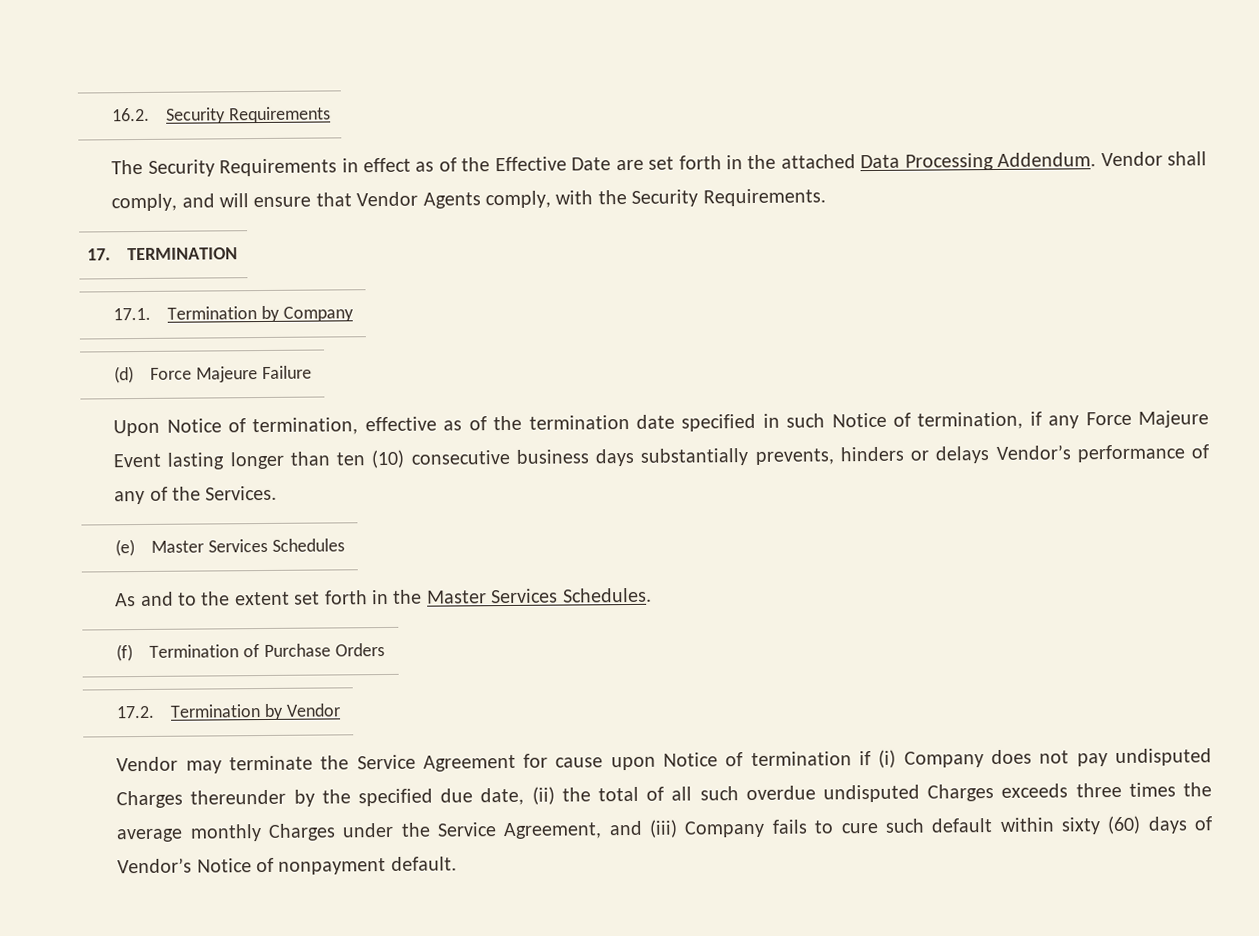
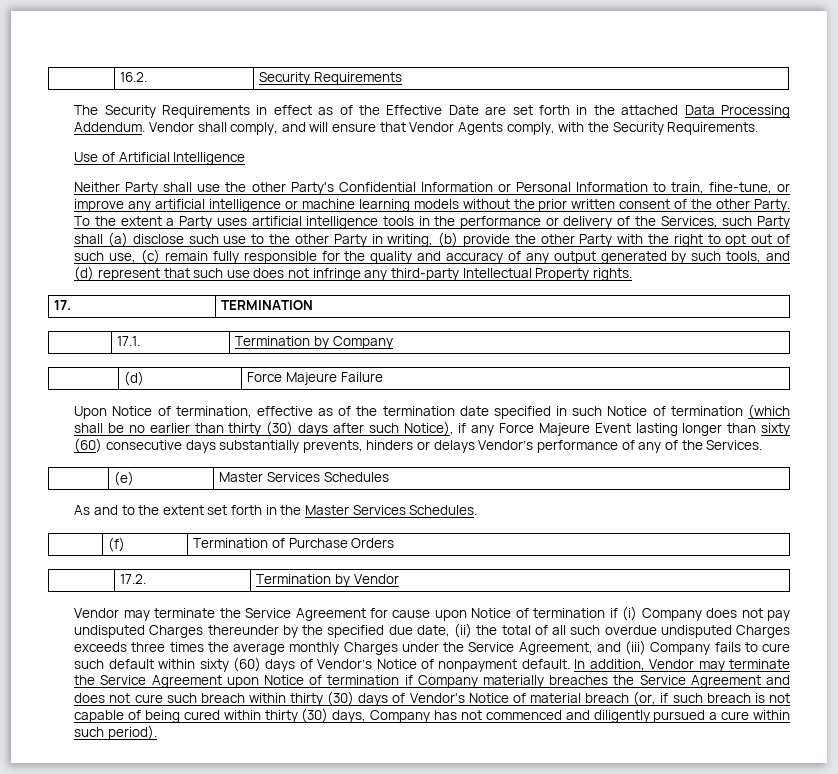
(826, 197) none -> [74,152,246,165] [74,182,791,195] [74,199,790,212] [74,216,790,229] [74,232,790,247] [74,249,791,264] [74,266,632,281] // Use of Artificial Intelligence // Neither Party shall use the other Party's Confidential Information or Personal Information to train, fine-tune, or improve any artificial intelligence or machine learning models without the prior written consent of the other Party. To the extent a Party uses artificial intelligence tools in the performance or delivery of the Services, such Party shall (a) disclose such use to the other Party in writing, (b) provide the other Party with the right to opt out of such use, (c) remain fully responsible for the quality and accuracy of any output generated by such tools, and (d) represent that such use does not infringe any third-party Intellectual Property rights.
[917,411,1024,430] termination, -> [670,404,790,419] [74,421,454,436] termination (which shall be no earlier than thirty (30) days after such Notice),
[336,449,589,469] ten (10) consecutive business -> [761,423,791,436] [74,438,182,453] sixty (60) consecutive
(457, 863) none -> [574,659,790,672] [74,675,791,688] [74,691,790,706] [74,708,790,723] [74,725,157,740] In addition, Vendor may terminate the Service Agreement upon Notice of termination if Company materially breaches the Service Agreement and does not cure such breach within thirty (30) days of Vendor's Notice of material breach (or, if such breach is not capable of being cured within thirty (30) days, Company has not commenced and diligently pursued a cure within such period).

